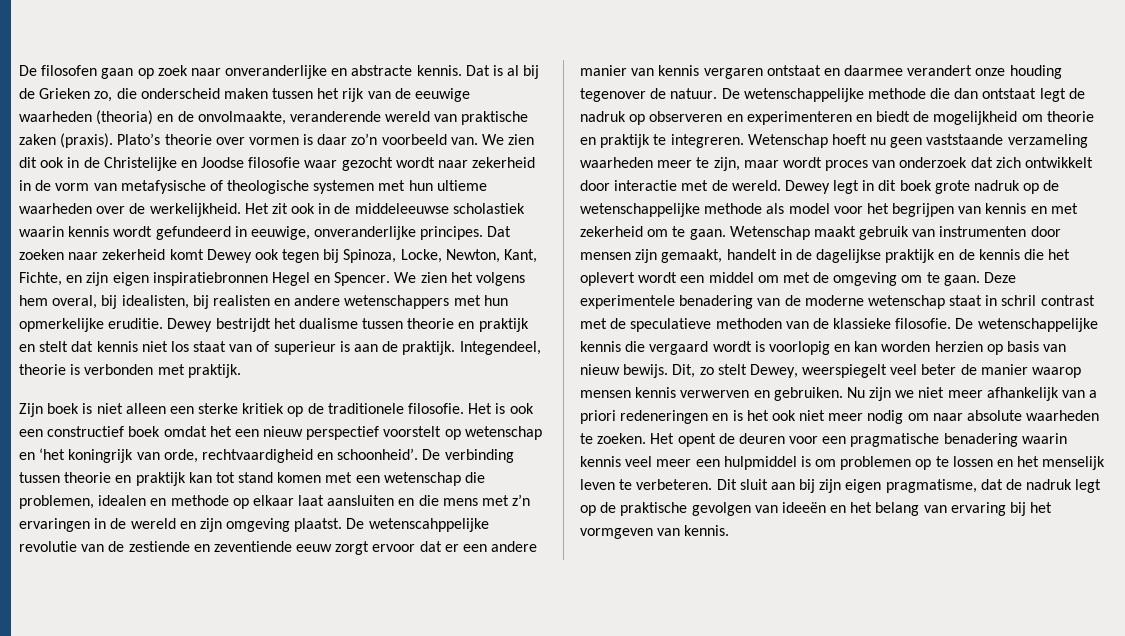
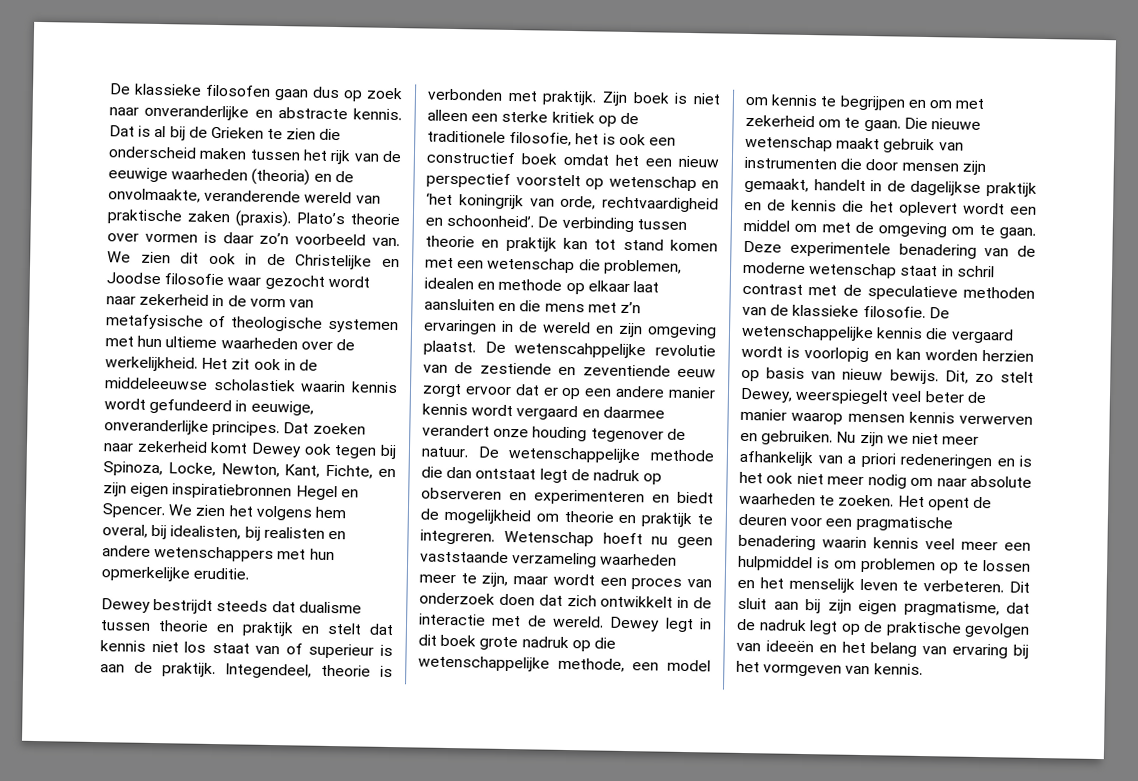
[19,65,37,76] De -> [109,83,202,96] De klassieke
(134, 73) none -> [312,86,340,99] dus
[94,91,113,102] zo, -> [267,128,317,140] te zien
(164, 323) none -> (250, 573) //
[273,318,296,329] het -> [216,600,296,613] steeds dat
(241, 371) // -> (598, 98) none
[408,403,493,414] filosofie. Het -> [509,131,600,147] filosofie, het
(459, 548) none -> [561,387,582,400] op
[631,65,821,79] van kennis vergaren ontstaat -> [422,403,579,421] kennis wordt vergaard
(822, 162) none -> [599,577,627,587] een
(968, 162) none -> [498,593,535,606] doen
[580,180,610,191] door -> [677,596,712,609] in de
[1043,180,1060,191] [580,203,1047,217] de wetenschappelijke methode als model voor het begrijpen van kennis en -> [593,637,616,649] [418,655,711,672] [745,94,952,111] die wetenschappelijke methode, een model om kennis te begrijpen en om
[729,226,810,240] Wetenschap -> [903,117,981,130] [745,135,833,152] Die nieuwe wetenschap
(1027, 231) none -> [840,158,863,170] die

